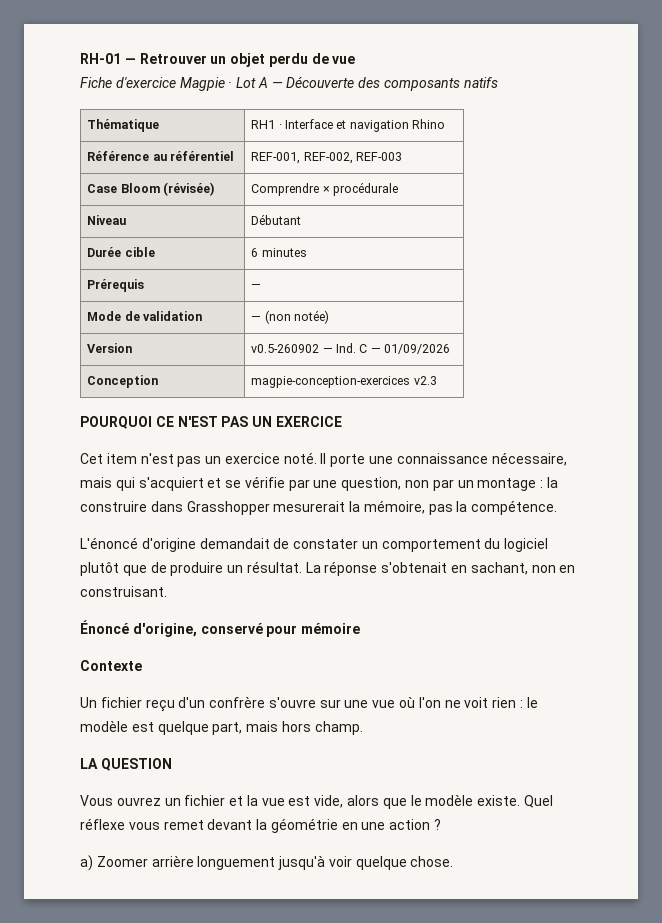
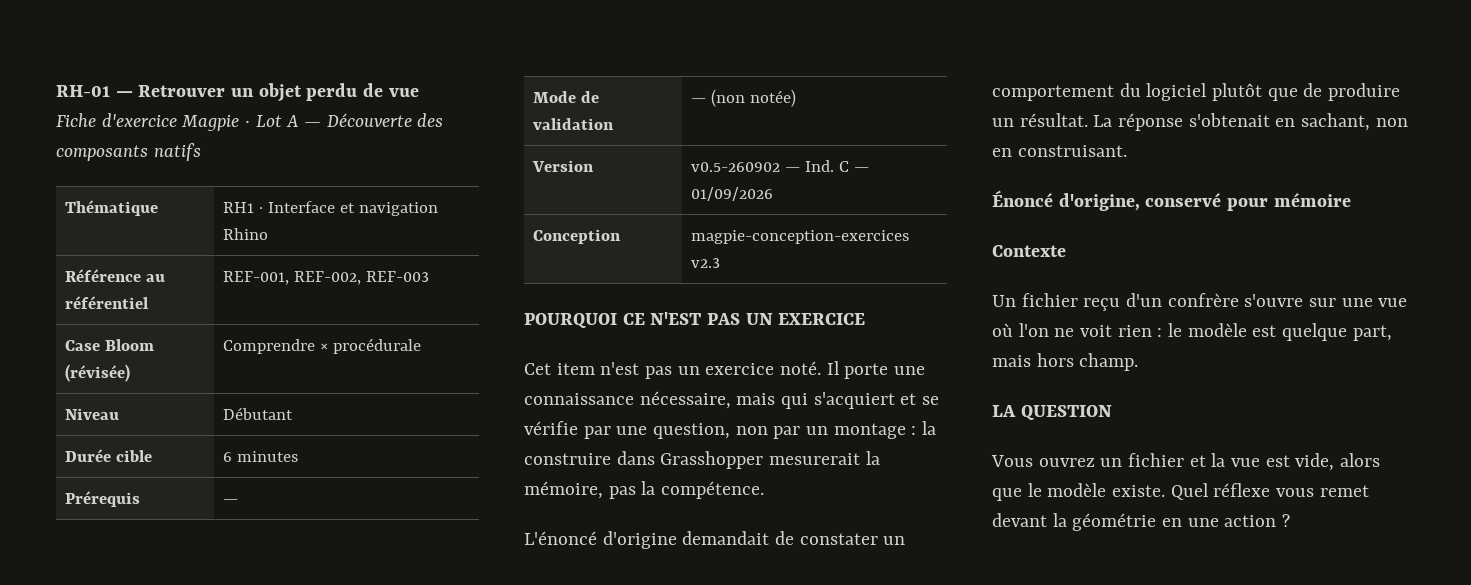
[80,855,454,871] // a) Zoomer arrière longuement jusqu'à voir quelque chose. -> (1291, 520) none

